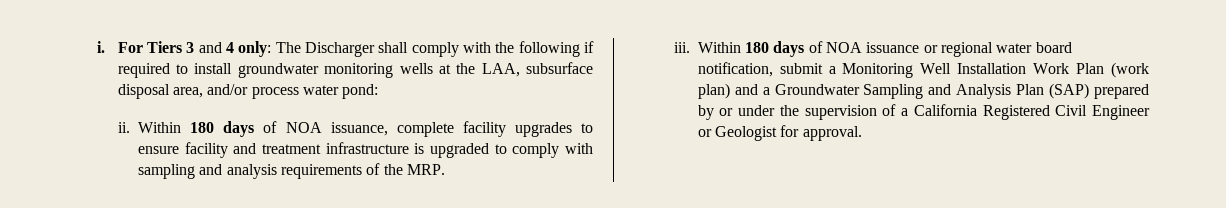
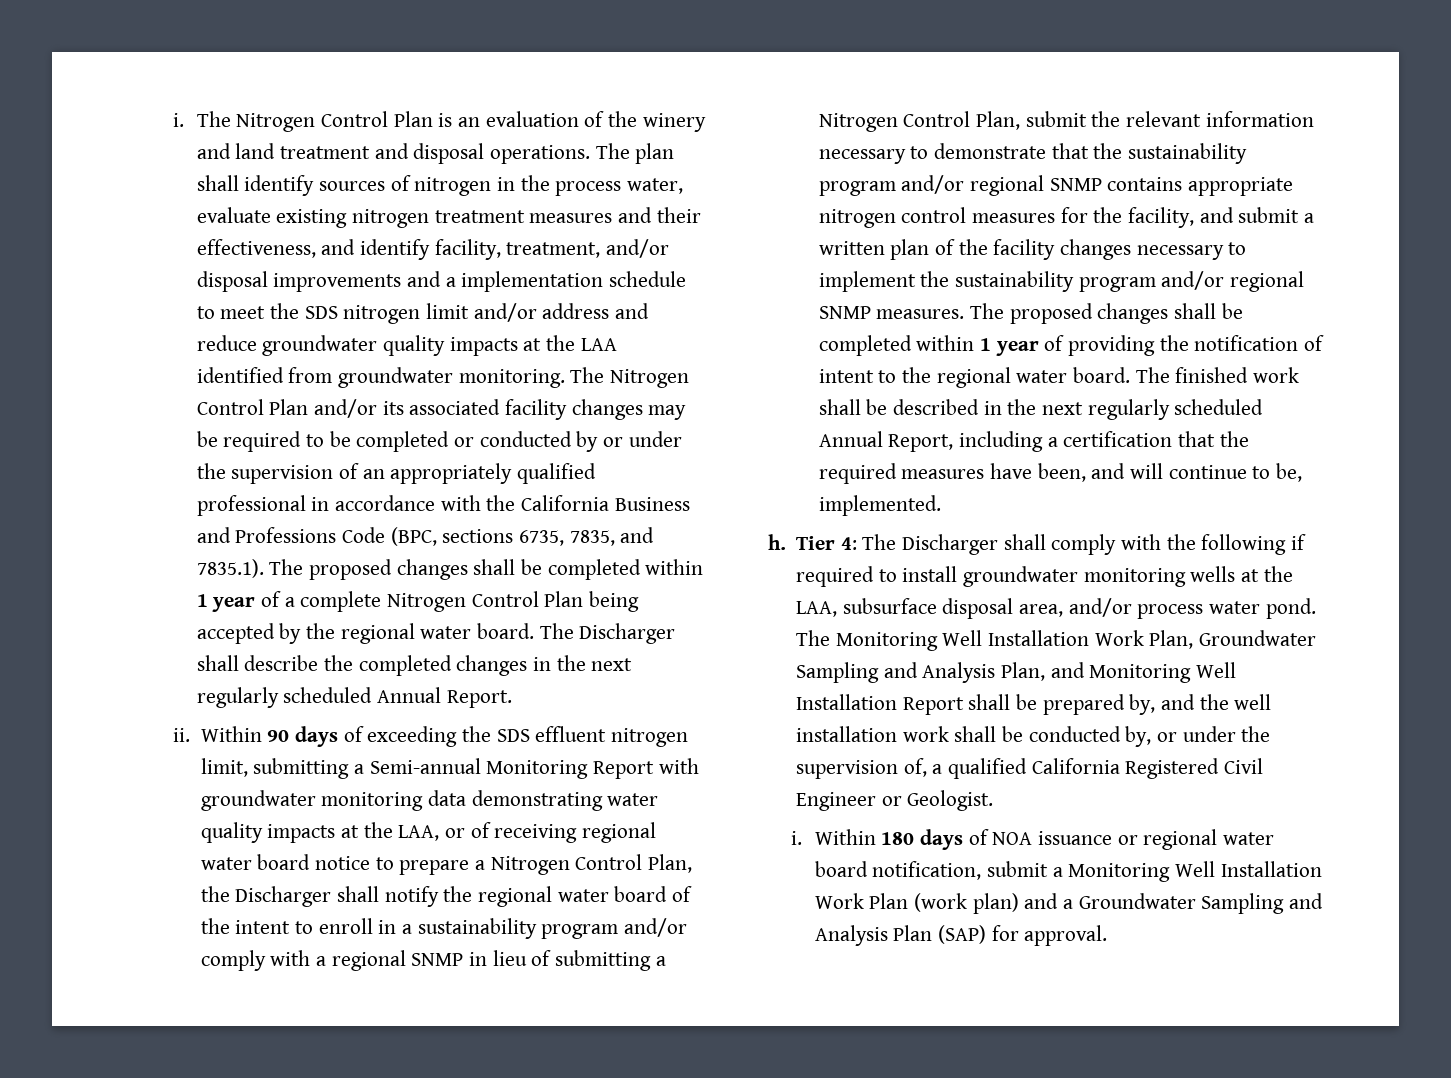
[97,41,272,57] i. For Tiers 3 and 4 only: -> [173,111,706,132] [196,143,675,164] [196,175,683,196] [196,207,701,228] [196,239,669,260] [196,271,686,292] [196,303,649,324] [196,335,617,356] [196,367,689,388] [196,399,687,420] [196,431,682,452] [196,463,596,484] [196,495,690,516] [196,527,655,546] [196,559,704,580] [196,591,639,612] [196,623,676,644] [196,655,633,676] [196,687,512,708] [173,726,688,747] [200,758,699,779] [200,790,659,811] [200,822,656,843] [200,854,692,875] [200,886,692,907] [200,918,687,939] [200,950,666,971] [818,111,1314,132] [818,143,1247,164] [818,175,1293,196] [818,207,1314,228] [818,239,1247,260] [818,271,1304,292] [818,303,1243,324] [818,335,1324,356] [818,367,1299,388] [818,399,1264,420] [818,431,1249,452] [818,463,1302,484] [818,495,941,516] [767,534,857,550] i. The Nitrogen Control Plan is an evaluation of the winery and land treatment and disposal operations. The plan shall identify sources of nitrogen in the process water, evaluate existing nitrogen treatment measures and their effectiveness, and identify facility, treatment, and/or disposal improvements and a implementation schedule to meet the SDS nitrogen limit and/or address and reduce groundwater quality impacts at the LAA identified from groundwater monitoring. The Nitrogen Control Plan and/or its associated facility changes may be required to be completed or conducted by or under the supervision of an appropriately qualified professional in accordance with the California Business and Professions Code (BPC, sections 6735, 7835, and 7835.1). The proposed changes shall be completed within 1 year of a complete Nitrogen Control Plan being accepted by the regional water board. The Discharger shall describe the completed changes in the next regularly scheduled Annual Report. // ii. Within 90 days of exceeding the SDS effluent nitrogen limit, submitting a Semi-annual Monitoring Report with groundwater monitoring data demonstrating water quality impacts at the LAA, or of receiving regional water board notice to prepare a Nitrogen Control Plan, the Discharger shall notify the regional water board of the intent to enroll in a sustainability program and/or comply with a regional SNMP in lieu of submitting a Nitrogen Control Plan, submit the relevant information necessary to demonstrate that the sustainability program and/or regional SNMP contains appropriate nitrogen control measures for the facility, and submit a written plan of the facility changes necessary to implement the sustainability program and/or regional SNMP measures. The proposed changes shall be completed within 1 year of providing the notification of intent to the regional water board. The finished work shall be described in the next regularly scheduled Annual Report, including a certification that the required measures have been, and will continue to be, implemented. // h. Tier 4:
[342,84,379,99] [117,121,593,137] [138,142,593,158] [138,163,446,179] [673,42,690,53] pond: // ii. Within 180 days of NOA issuance, complete facility upgrades to ensure facility and treatment infrastructure is upgraded to comply with sampling and analysis requirements of the MRP. // iii. -> [1265,598,1316,619] [796,630,1317,651] [796,662,1237,683] [796,694,1272,715] [796,726,1271,747] [796,758,1264,779] [796,790,994,811] [791,831,803,845] pond. The Monitoring Well Installation Work Plan, Groundwater Sampling and Analysis Plan, and Monitoring Well Installation Report shall be prepared by, and the well installation work shall be conducted by, or under the supervision of, a qualified California Registered Civil Engineer or Geologist. // i.
[1094,84,1149,99] [697,104,1150,120] [697,126,778,141] prepared by or under the supervision of a California Registered Civil Engineer or Geologist -> (986, 934) none

